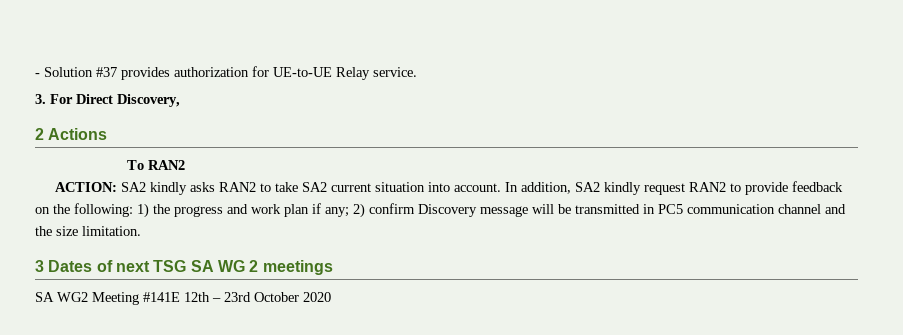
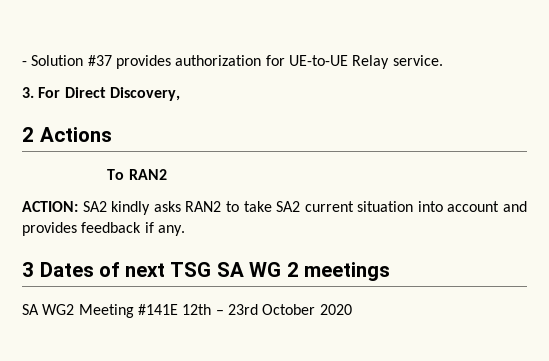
[453,181,843,195] [35,203,846,218] [35,226,141,236] account. In addition, SA2 kindly request RAN2 to provide feedback on the following: 1) the progress and work plan if any; 2) confirm Discovery message will be transmitted in PC5 communication channel and the size limitation. -> [447,201,527,212] [22,222,185,236] account and provides feedback if any.

